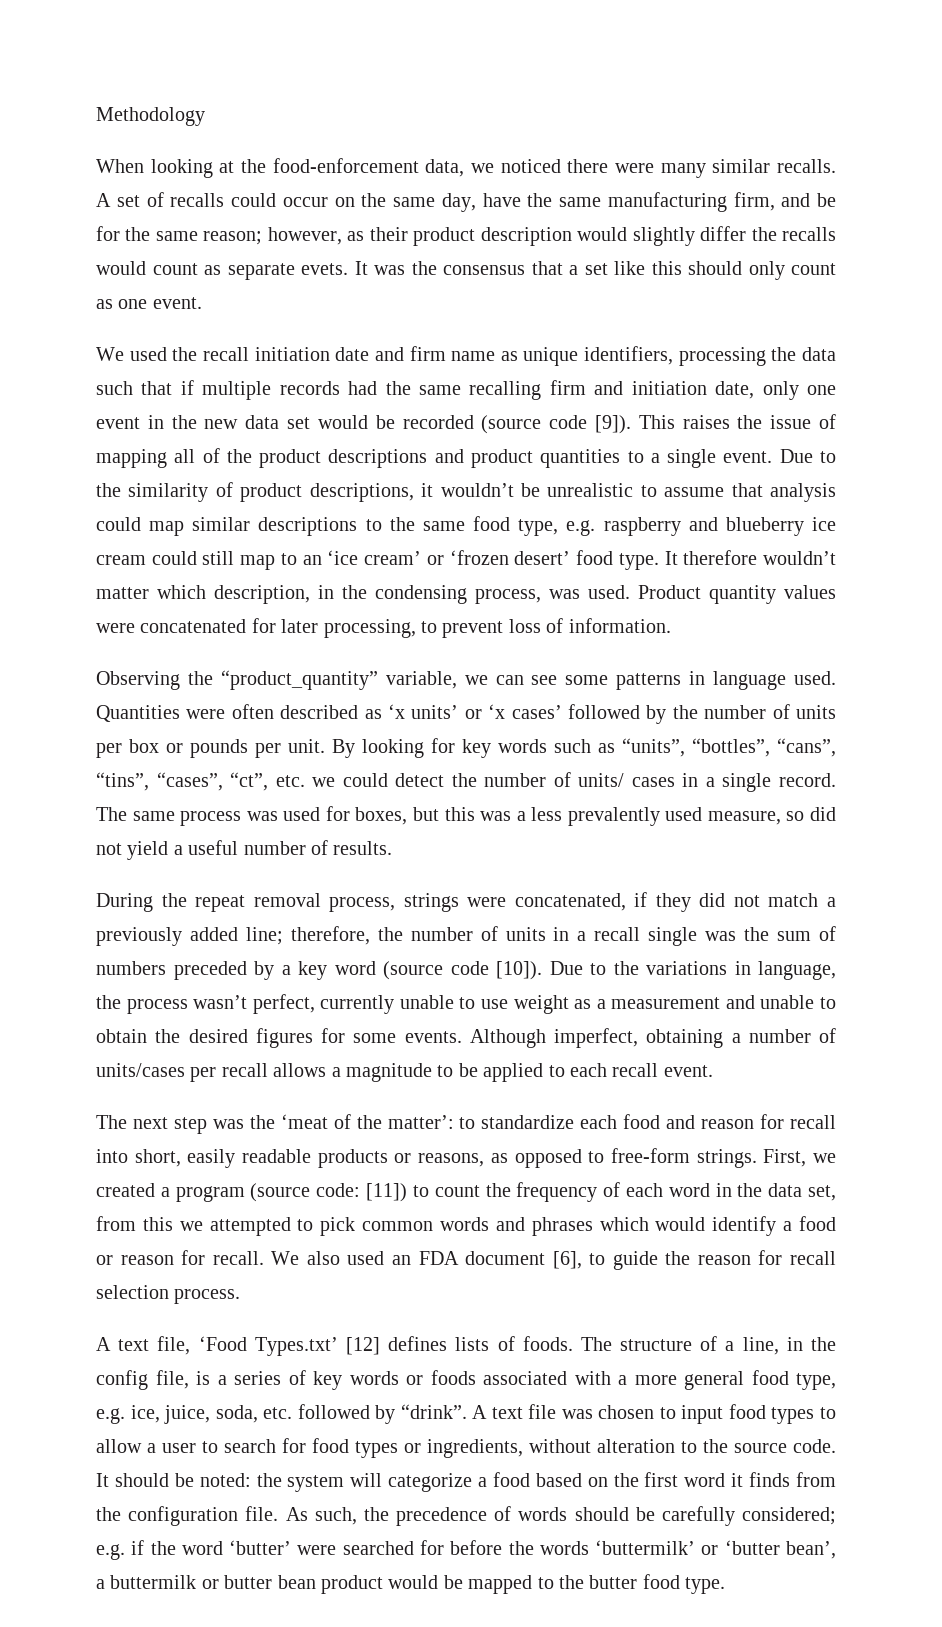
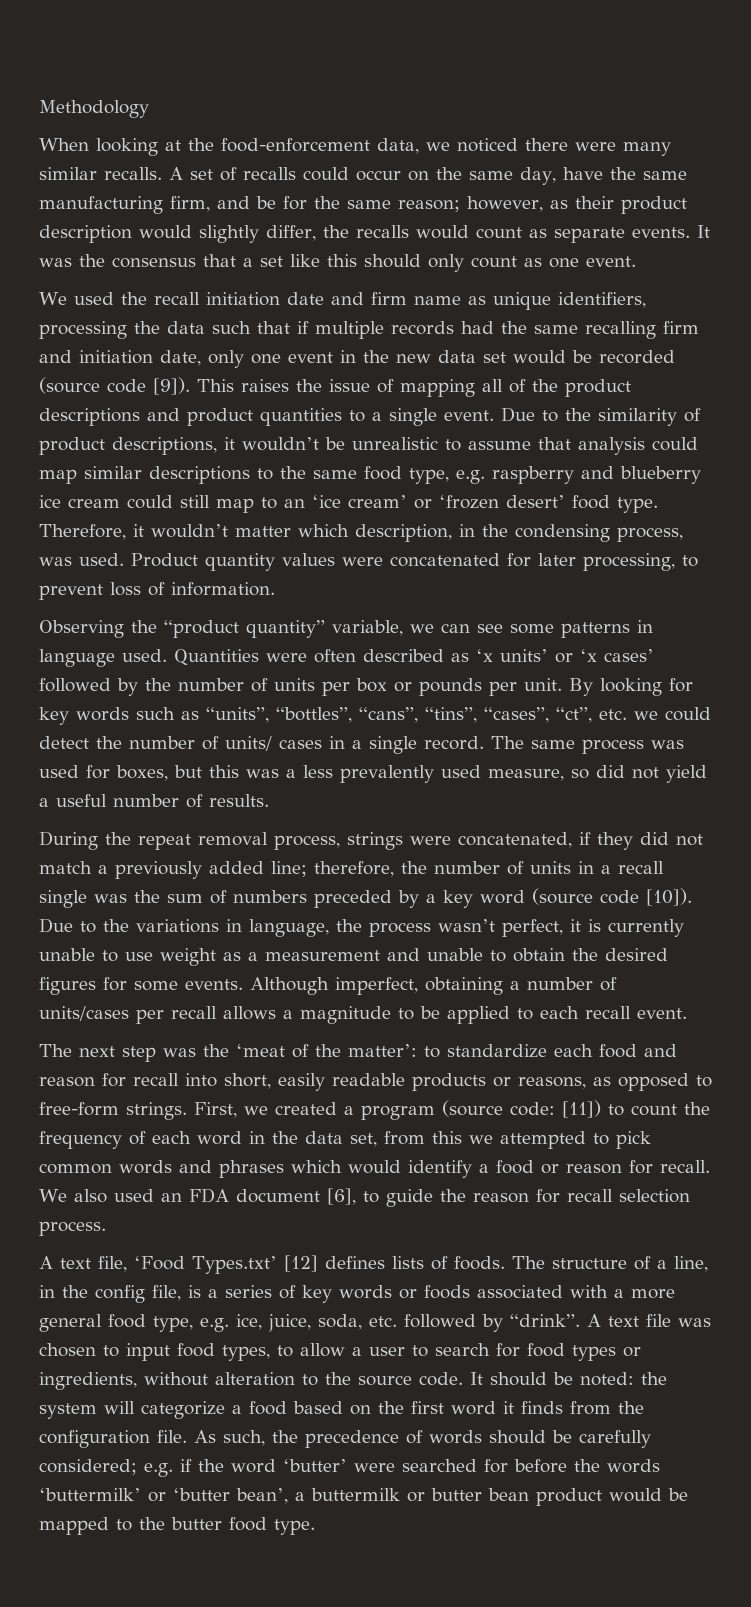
[700,226,747,241] differ -> [266,225,316,241] differ,
[301,263,348,275] evets. -> [631,227,690,238] events.
[664,550,758,565] It therefore -> [39,524,144,540] Therefore, it
[220,670,378,690] “product_quantity” -> [164,620,325,638] “product quantity”
(315, 1004) none -> [570,919,601,932] it is
[771,1407,815,1424] types -> [222,1345,270,1361] types,

